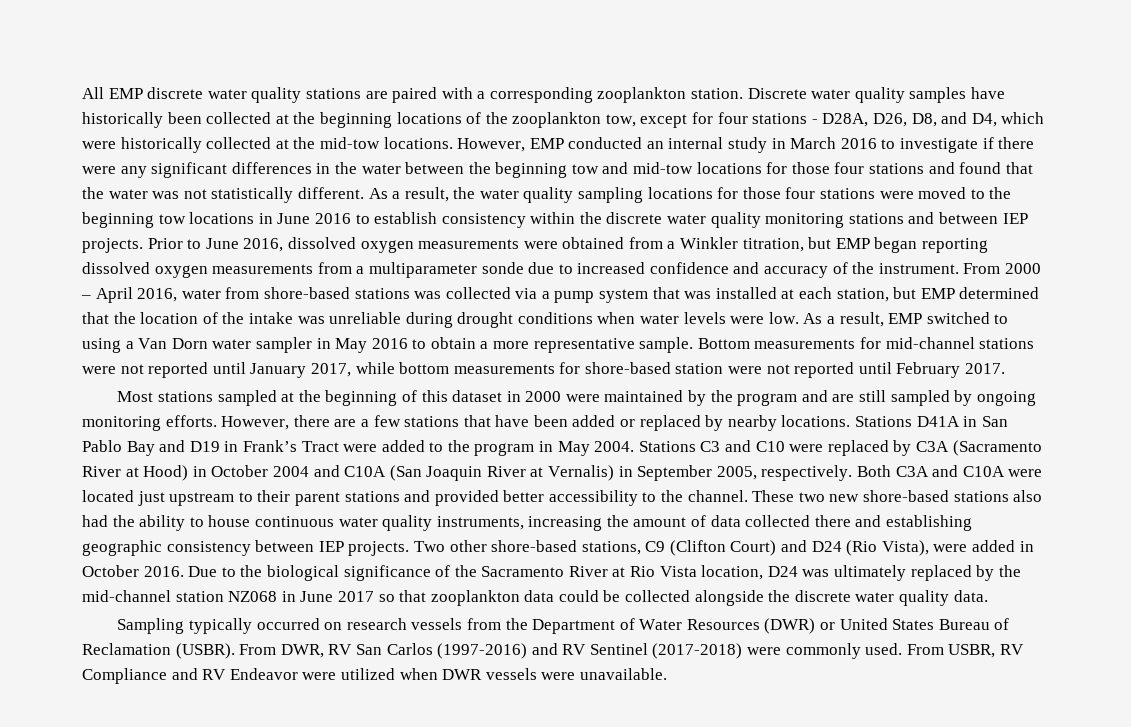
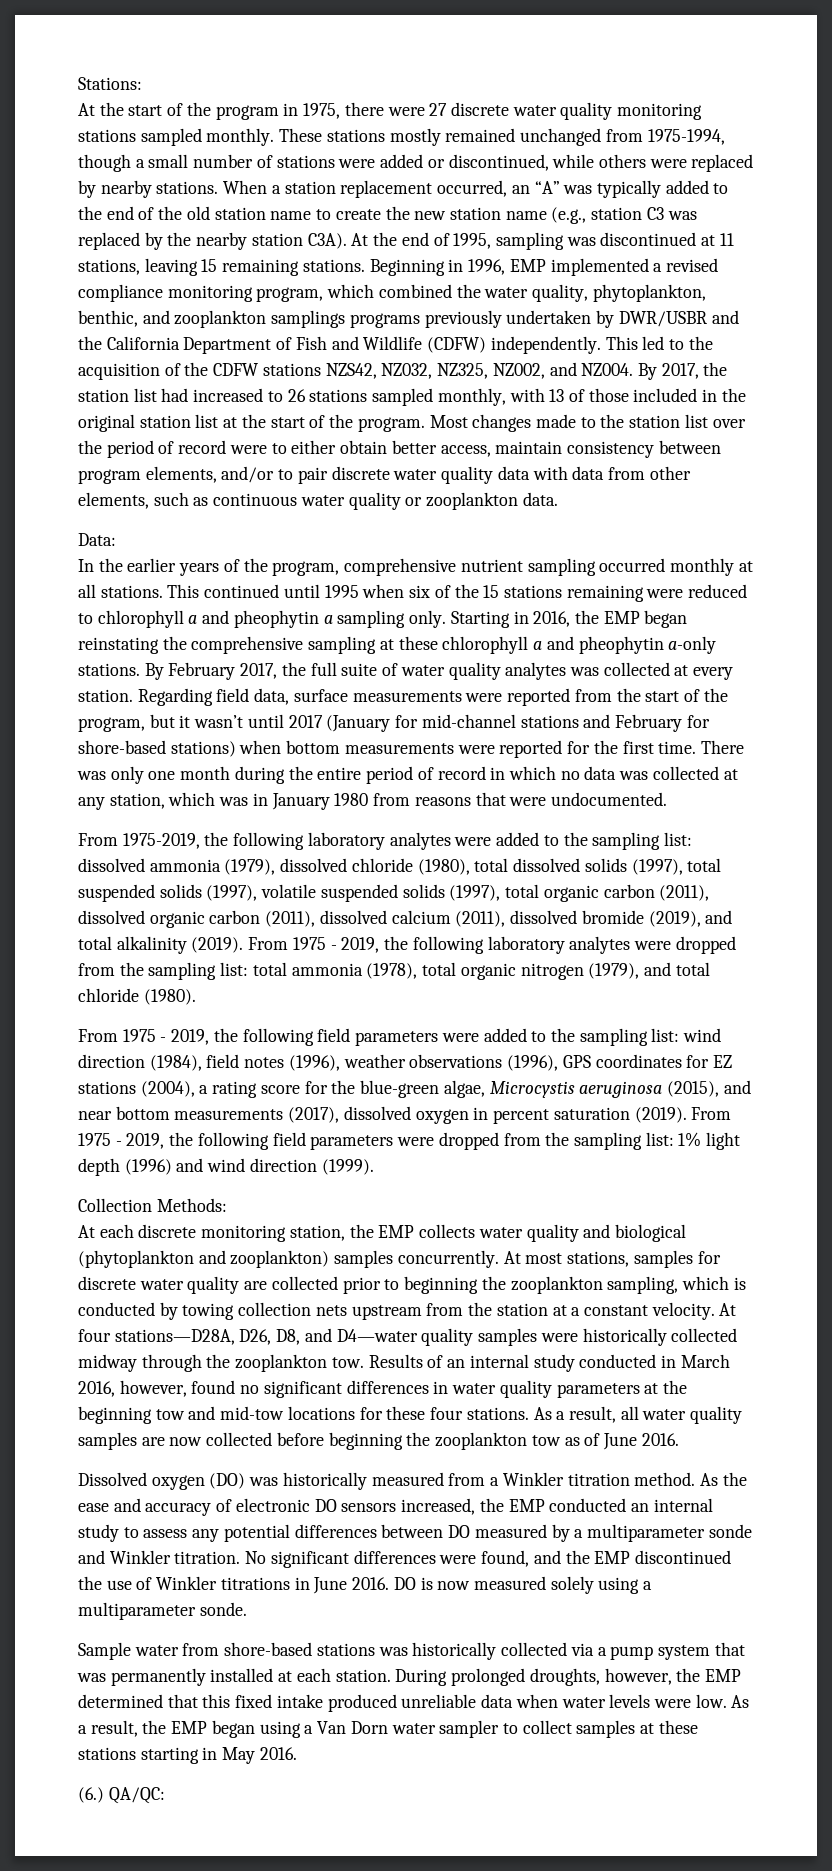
[82,87,1006,103] [82,112,1045,128] [82,137,768,153] All EMP discrete water quality stations are paired with a corresponding zooplankton station. Discrete water quality samples have historically been collected at the beginning locations of the zooplankton tow, except for four stations - D28A, D26, D8, and D4, which were historically collected at the mid-tow locations. However, EMP conducted an internal study -> [78,77,142,90] [78,102,703,120] [78,128,725,146] [78,154,754,172] [78,180,729,198] [78,206,697,224] [78,232,734,250] [78,258,718,276] [78,284,706,302] [78,310,739,328] [78,336,713,354] [78,362,728,380] [78,388,746,406] [78,414,746,432] [78,440,721,458] [78,466,691,484] [78,492,558,510] [78,533,116,546] [78,558,753,576] [78,584,748,602] [78,610,688,628] [78,636,717,654] [78,662,734,680] [78,688,728,706] [78,714,710,732] [78,740,744,758] [77,766,738,784] [78,792,667,810] [78,832,692,850] [78,858,722,875] [78,884,710,902] [78,910,733,928] [78,936,736,954] [78,962,710,980] [78,988,196,1005] [78,1028,722,1046] [78,1054,732,1071] [78,1080,751,1098] [78,1106,732,1124] [78,1132,741,1150] [78,1158,374,1176] [78,1198,227,1212] [78,1224,686,1242] [78,1250,721,1268] [78,1276,746,1294] [78,1302,737,1320] [78,1328,738,1346] [78,1354,657,1372] Stations: // At the start of the program in 1975, there were 27 discrete water quality monitoring stations sampled monthly. These stations mostly remained unchanged from 1975-1994, though a small number of stations were added or discontinued, while others were replaced by nearby stations. When a station replacement occurred, an “A” was typically added to the end of the old station name to create the new station name (e.g., station C3 was replaced by the nearby station C3A). At the end of 1995, sampling was discontinued at 11 stations, leaving 15 remaining stations. Beginning in 1996, EMP implemented a revised compliance monitoring program, which combined the water quality, phytoplankton, benthic, and zooplankton samplings programs previously undertaken by DWR/USBR and the California Department of Fish and Wildlife (CDFW) independently. This led to the acquisition of the CDFW stations NZS42, NZ032, NZ325, NZ002, and NZ004. By 2017, the station list had increased to 26 stations sampled monthly, with 13 of those included in the original station list at the start of the program. Most changes made to the station list over the period of record were to either obtain better access, maintain consistency between program elements, and/or to pair discrete water quality data with data from other elements, such as continuous water quality or zooplankton data. // Data: // In the earlier years of the program, comprehensive nutrient sampling occurred monthly at all stations. This continued until 1995 when six of the 15 stations remaining were reduced to chlorophyll a and pheophytin a sampling only. Starting in 2016, the EMP began reinstating the comprehensive sampling at these chlorophyll a and pheophytin a-only stations. By February 2017, the full suite of water quality analytes was collected at every station. Regarding field data, surface measurements were reported from the start of the program, but it wasn’t until 2017 (January for mid-channel stations and February for shore-based stations) when bottom measurements were reported for the first time. There was only one month during the entire period of record in which no data was collected at any station, which was in January 1980 from reasons that were undocumented. // From 1975-2019, the following laboratory analytes were added to the sampling list: dissolved ammonia (1979), dissolved chloride (1980), total dissolved solids (1997), total suspended solids (1997), volatile suspended solids (1997), total organic carbon (2011), dissolved organic carbon (2011), dissolved calcium (2011), dissolved bromide (2019), and total alkalinity (2019). From 1975 - 2019, the following laboratory analytes were dropped from the sampling list: total ammonia (1978), total organic nitrogen (1979), and total chloride (1980). // From 1975 - 2019, the following field parameters were added to the sampling list: wind direction (1984), field notes (1996), weather observations (1996), GPS coordinates for EZ stations (2004), a rating score for the blue-green algae, Microcystis aeruginosa (2015), and near bottom measurements (2017), dissolved oxygen in percent saturation (2019). From 1975 - 2019, the following field parameters were dropped from the sampling list: 1% light depth (1996) and wind direction (1999). // Collection Methods: // At each discrete monitoring station, the EMP collects water quality and biological (phytoplankton and zooplankton) samples concurrently. At most stations, samples for discrete water quality are collected prior to beginning the zooplankton sampling, which is conducted by towing collection nets upstream from the station at a constant velocity. At four stations—D28A, D26, D8, and D4—water quality samples were historically collected midway through the zooplankton tow. Results of an internal study conducted
[840,137,1035,153] [82,162,465,178] 2016 to investigate if there were any significant differences in the water between -> [78,1380,659,1398] 2016, however, found no significant differences in water quality parameters at
[791,162,1033,174] [82,187,1012,203] [82,212,1028,228] [82,237,989,253] [82,262,1042,278] [81,287,178,303] those four stations and found that the water was not statistically different. As a result, the water quality sampling locations for those four stations were moved to the beginning tow locations in June 2016 to establish consistency within the discrete water quality monitoring stations and between IEP projects. Prior to June 2016, dissolved oxygen measurements were obtained from a Winkler titration, but EMP began reporting dissolved oxygen measurements from a multiparameter sonde due to increased confidence and accuracy of the instrument. From 2000 – April 2016, -> [386,1406,743,1424] [78,1432,679,1450] [78,1472,747,1490] [78,1498,713,1516] [78,1524,752,1542] [78,1550,731,1568] [78,1576,653,1594] [78,1602,247,1620] [78,1642,131,1660] these four stations. As a result, all water quality samples are now collected before beginning the zooplankton tow as of June 2016. // Dissolved oxygen (DO) was historically measured from a Winkler titration method. As the ease and accuracy of electronic DO sensors increased, the EMP conducted an internal study to assess any potential differences between DO measured by a multiparameter sonde and Winkler titration. No significant differences were found, and the EMP discontinued the use of Winkler titrations in June 2016. DO is now measured solely using a multiparameter sonde. // Sample
(442, 295) none -> [412,1642,497,1660] historically
(712, 295) none -> [110,1668,206,1686] permanently
[836,287,1040,302] [82,312,593,328] station, but EMP determined that the location of the intake was unreliable during drought conditions -> [335,1668,741,1686] [78,1694,514,1712] station. During prolonged droughts, however, the EMP determined that this fixed intake produced unreliable data
[888,312,1009,324] EMP switched to -> [142,1720,255,1738] the EMP began
[316,337,1035,353] [82,362,1006,378] [117,390,1036,406] [82,415,1008,431] [82,440,1042,456] [82,465,1043,481] [82,490,1043,506] [82,515,973,531] [82,540,1034,556] [82,565,1021,581] [82,590,988,606] [117,618,1010,634] [82,643,1025,659] [82,668,667,684] in May 2016 to obtain a more representative sample. Bottom measurements for mid-channel stations were not reported until January 2017, while bottom measurements for shore-based station were not reported until February 2017. // Most stations sampled at the beginning of this dataset in 2000 were maintained by the program and are still sampled by ongoing monitoring efforts. However, there are a few stations that have been added or replaced by nearby locations. Stations D41A in San Pablo Bay and D19 in Frank’s Tract were added to the program in May 2004. Stations C3 and C10 were replaced by C3A (Sacramento River at Hood) in October 2004 and C10A (San Joaquin River at Vernalis) in September 2005, respectively. Both C3A and C10A were located just upstream to their parent stations and provided better accessibility to the channel. These two new shore-based stations also had the ability to house continuous water quality instruments, increasing the amount of data collected there and establishing geographic consistency between IEP projects. Two other shore-based stations, C9 (Clifton Court) and D24 (Rio Vista), were added in October 2016. Due to the biological significance of the Sacramento River at Rio Vista location, D24 was ultimately replaced by the mid-channel station NZ068 in June 2017 so that zooplankton data could be collected alongside the discrete water quality data. // Sampling typically occurred on research vessels from the Department of Water Resources (DWR) or United States Bureau of Reclamation (USBR). From DWR, RV San Carlos (1997-2016) and RV Sentinel (2017-2018) were commonly used. From USBR, RV Compliance and RV Endeavor were utilized when DWR vessels were unavailable. -> [502,1720,698,1738] [78,1747,297,1764] [78,1787,165,1804] to collect samples at these stations starting in May 2016. // (6.) QA/QC:

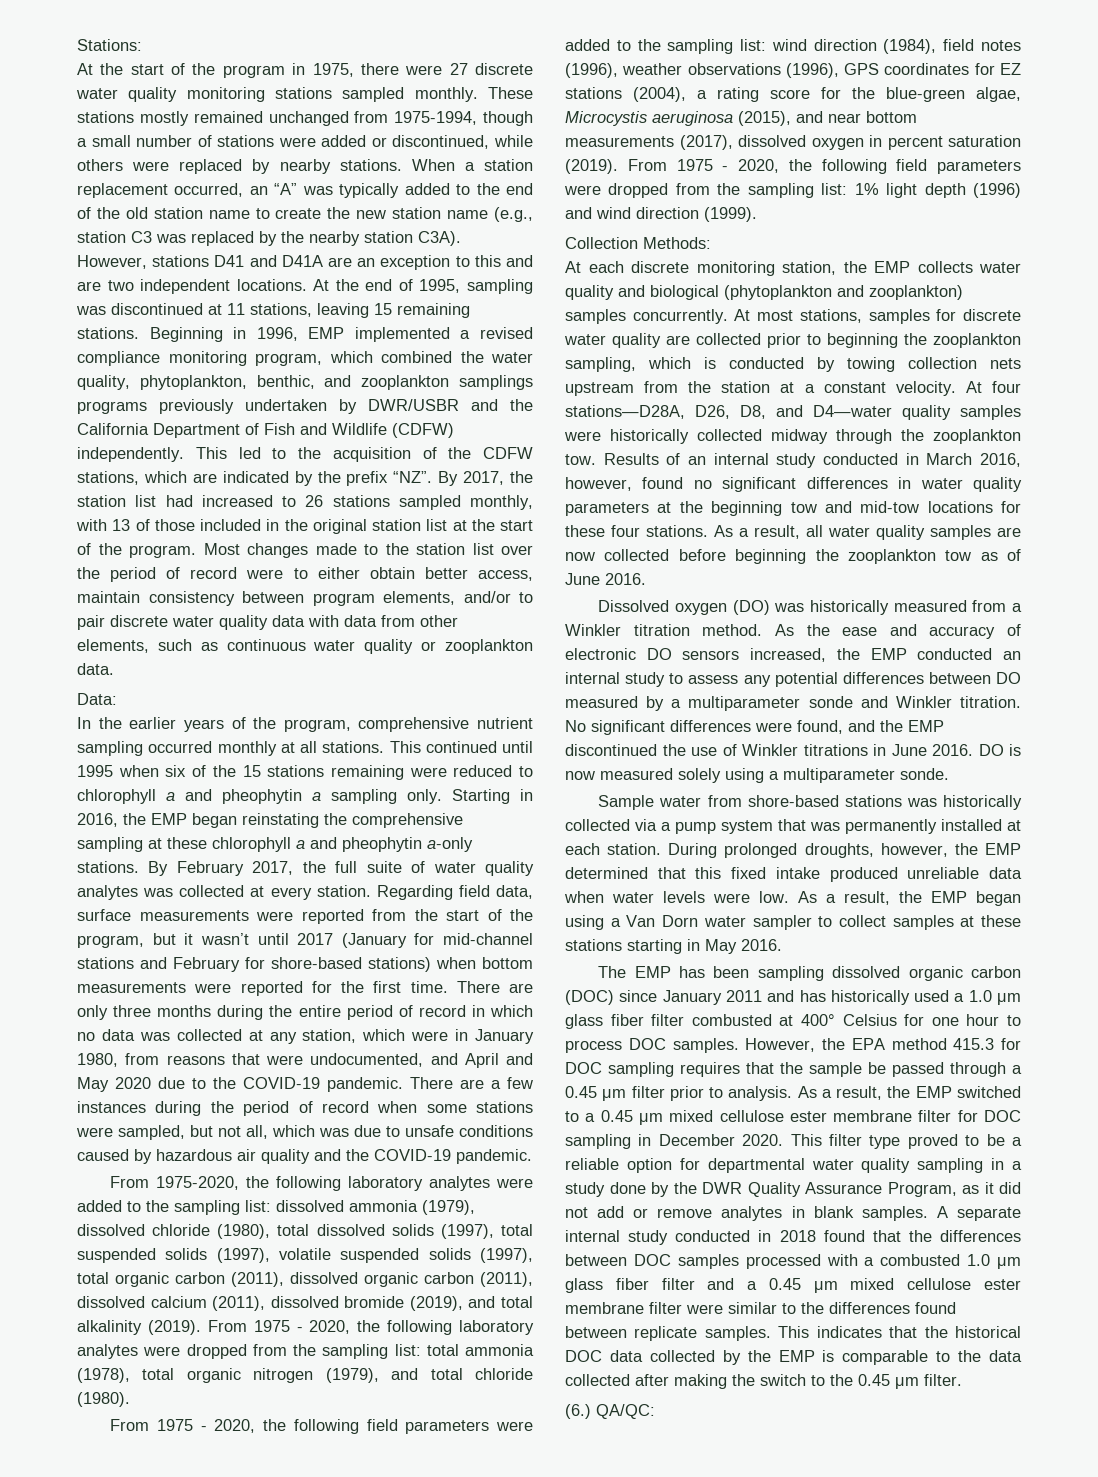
(347, 241) none -> [77,255,533,270] [77,279,307,294] However, stations D41 and D41A are an exception to this and are two independent locations.
[262,362,634,379] stations NZS42, NZ032, NZ325, NZ002, and NZ004. -> [77,471,433,486] stations, which are indicated by the prefix “NZ”.
[77,766,231,784] was only one month -> [509,983,533,993] [77,1005,212,1020] are only three months
[219,797,249,806] was -> [411,1031,449,1041] were
[334,793,369,806] 1980 -> [77,1053,118,1067] 1980,
[550,792,667,806] [78,833,200,849] undocumented. // From 1975-2019, -> [310,1053,533,1068] [77,1077,533,1092] [77,1101,533,1116] [76,1125,533,1140] [77,1149,532,1164] [110,1176,240,1190] undocumented, and April and May 2020 due to the COVID-19 pandemic. There are a few instances during the period of record when some stations were sampled, but not all, which was due to unsafe conditions caused by hazardous air quality and the COVID-19 pandemic. // From 1975-2020,
[341,937,380,953] 2019, -> [309,1320,351,1334] 2020,
[171,1029,210,1045] 2019, -> [214,1419,256,1433] 2020,
[126,1133,165,1149] 2019, -> [738,159,779,173] 2020,
(297, 1753) none -> [598,966,1022,981] [565,990,1021,1005] [565,1014,1022,1029] [565,1038,1021,1053] [565,1062,1022,1077] [565,1086,1021,1101] [565,1110,1021,1125] [565,1134,1022,1149] [565,1158,1022,1173] [565,1182,1021,1197] [565,1206,1021,1221] [565,1230,1021,1245] [565,1254,1021,1269] [565,1278,1021,1293] [565,1302,956,1314] [565,1326,1021,1341] [565,1350,1022,1365] [565,1374,962,1389] // The EMP has been sampling dissolved organic carbon (DOC) since January 2011 and has historically used a 1.0 μm glass fiber filter combusted at 400° Celsius for one hour to process DOC samples. However, the EPA method 415.3 for DOC sampling requires that the sample be passed through a 0.45 μm filter prior to analysis. As a result, the EMP switched to a 0.45 μm mixed cellulose ester membrane filter for DOC sampling in December 2020. This filter type proved to be a reliable option for departmental water quality sampling in a study done by the DWR Quality Assurance Program, as it did not add or remove analytes in blank samples. A separate internal study conducted in 2018 found that the differences between DOC samples processed with a combusted 1.0 μm glass fiber filter and a 0.45 μm mixed cellulose ester membrane filter were similar to the differences found between replicate samples. This indicates that the historical DOC data collected by the EMP is comparable to the data collected after making the switch to the 0.45 μm filter.

